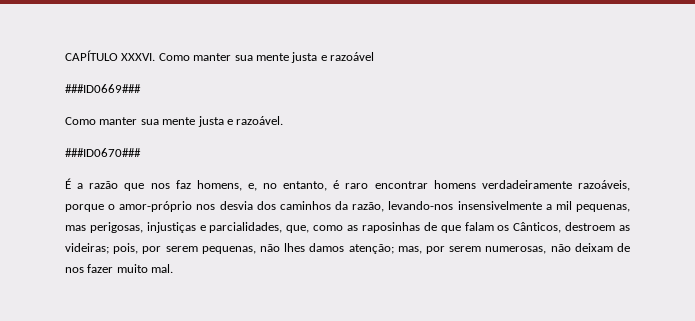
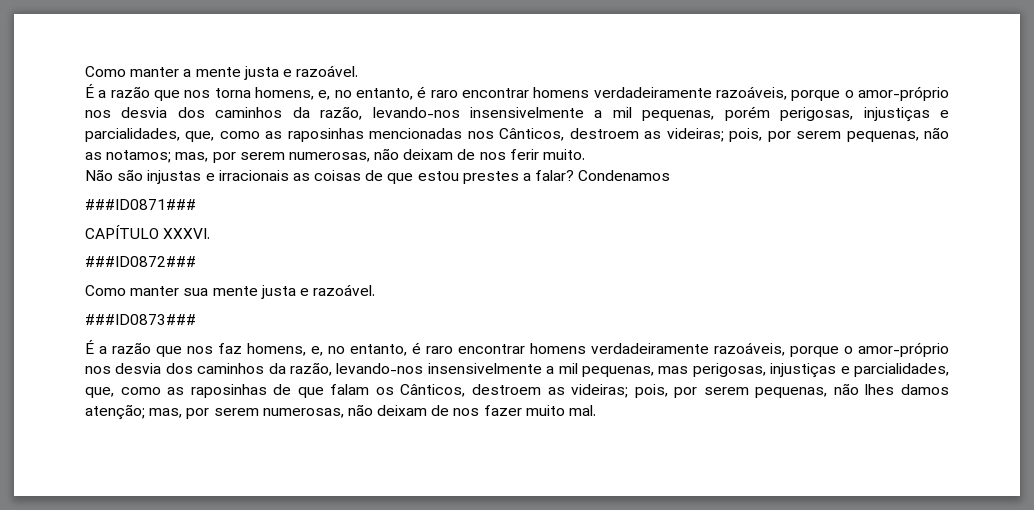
[65,50,374,63] [65,84,141,93] CAPÍTULO XXXVI. Como manter sua mente justa e razoável // ###ID0669### -> [85,65,359,80] [85,84,949,101] [85,106,950,122] [85,127,950,142] [85,148,586,163] [85,169,671,184] [85,199,196,210] [85,225,211,239] [85,256,196,267] Como manter a mente justa e razoável. // É a razão que nos torna homens, e, no entanto, é raro encontrar homens verdadeiramente razoáveis, porque o amor-próprio nos desvia dos caminhos da razão, levando-nos insensivelmente a mil pequenas, porém perigosas, injustiças e parcialidades, que, como as raposinhas mencionadas nos Cânticos, destroem as videiras; pois, por serem pequenas, não as notamos; mas, por serem numerosas, não deixam de nos ferir muito. // Não são injustas e irracionais as coisas de que estou prestes a falar? Condenamos // ###ID0871### // CAPÍTULO XXXVI. // ###ID0872###
[65,148,141,157] ###ID0670### -> [85,314,196,325] ###ID0873###

